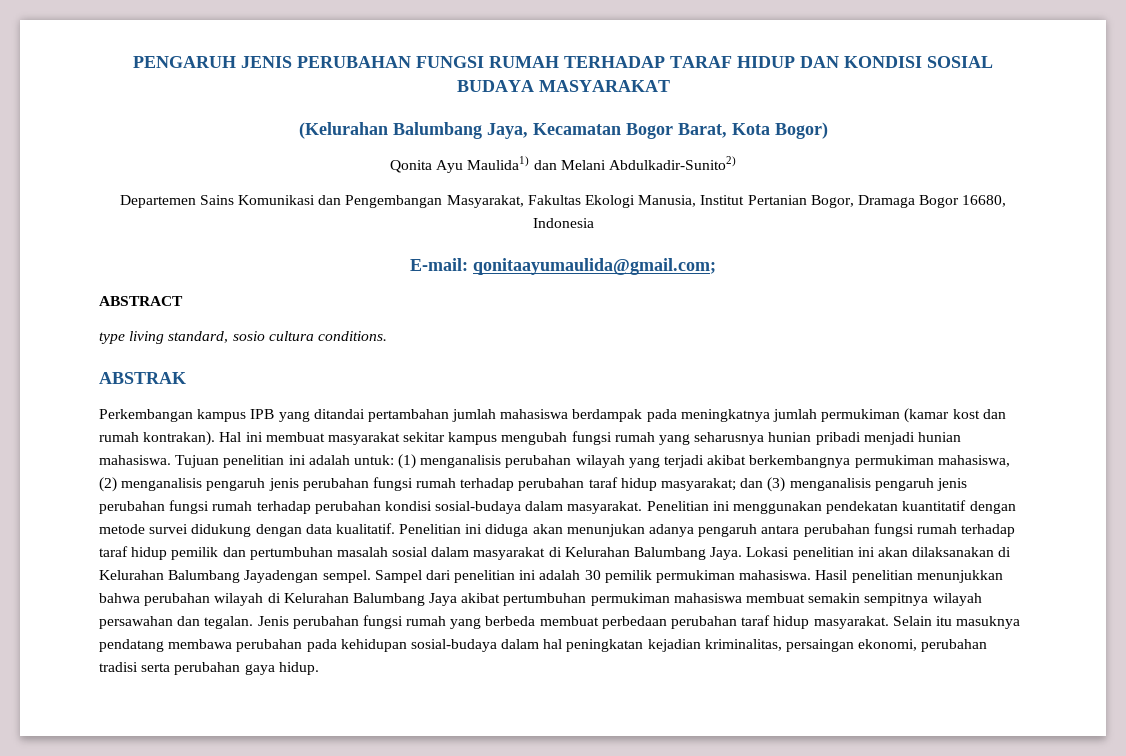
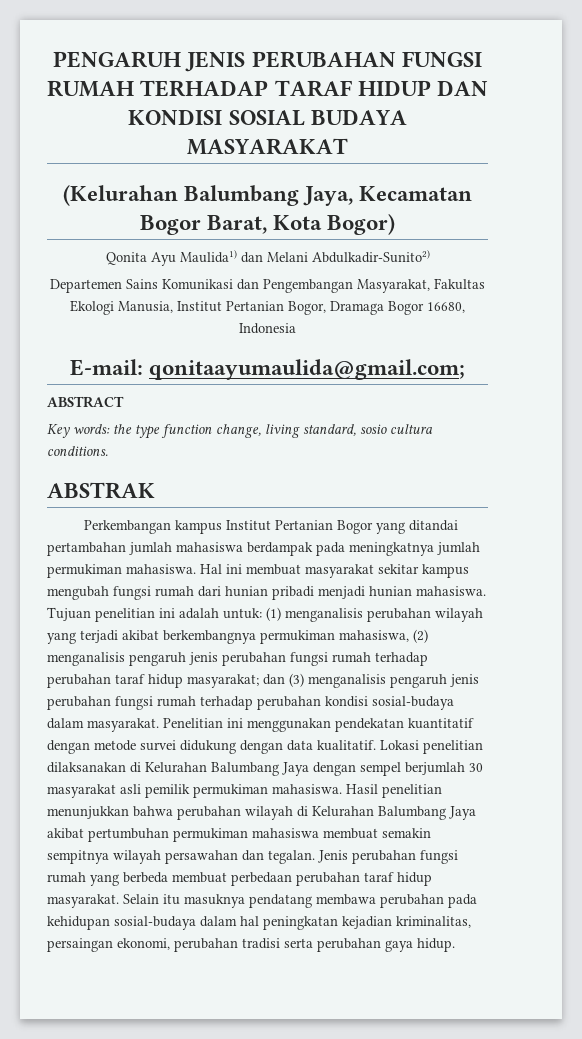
[99,332,125,344] type -> [47,424,261,439] Key words: the type function change,
[250,409,275,419] IPB -> [225,520,373,534] Institut Pertanian Bogor
[904,408,1006,423] [99,431,216,446] (kamar kost dan rumah kontrakan). -> [126,564,196,574] mahasiswa.
[659,432,765,445] yang seharusnya -> [198,586,221,597] dari
[399,523,1016,537] [99,546,1012,560] [99,570,601,583] Penelitian ini diduga akan menunjukan adanya pengaruh antara perubahan fungsi rumah terhadap taraf hidup pemilik dan pertumbuhan masalah sosial dalam masyarakat di Kelurahan Balumbang Jaya. Lokasi penelitian ini akan dilaksanakan di Kelurahan Balumbang Jayadengan sempel. Sampel dari penelitian ini adalah 30 -> [380,740,483,754] [47,762,483,776] [47,784,141,798] Lokasi penelitian dilaksanakan di Kelurahan Balumbang Jaya dengan sempel berjumlah 30 masyarakat asli

